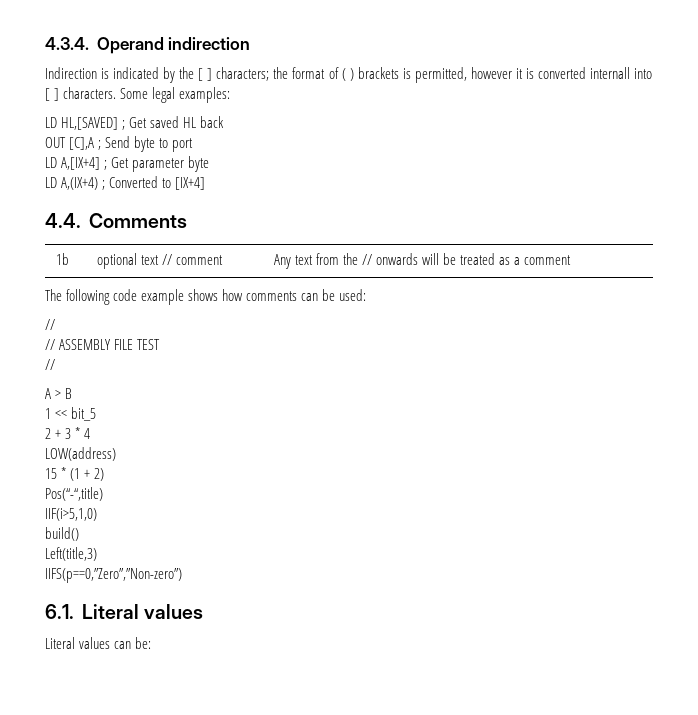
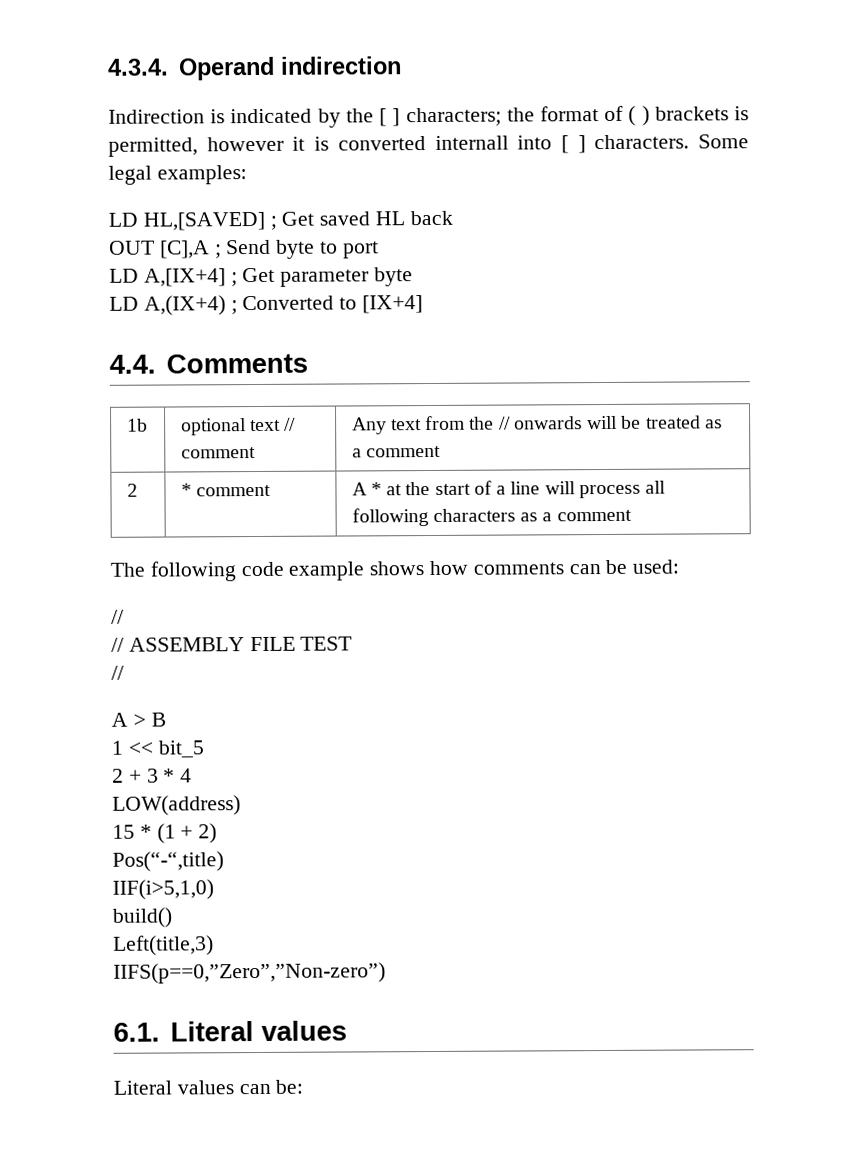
(572, 260) none -> [126,483,138,497] [180,483,271,497] [351,480,667,499] [351,508,632,527] // 2 | * comment | A * at the start of a line will process all following characters as a comment

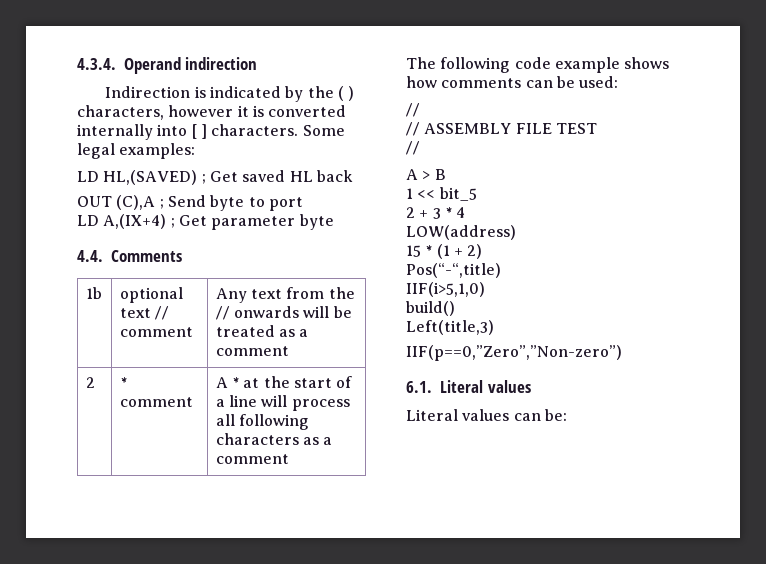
[379,105,749,127] [108,137,198,157] [ ] characters; the format of ( ) brackets is permitted, -> [337,86,355,101] [77,105,164,120] ( ) characters,
[434,135,509,150] internall -> [77,124,153,140] internally
[142,211,265,231] HL,[SAVED] -> [103,170,198,185] HL,(SAVED)
[159,240,210,259] [C],A -> [116,195,156,210] (C),A
[143,268,226,287] A,[IX+4] -> [103,214,167,229] A,(IX+4)
[109,295,424,316] // LD A,(IX+4) ; Converted to [IX+4] -> (334, 222) none
[113,962,386,984] IIFS(p==0,”Zero”,”Non-zero”) -> [406,345,622,361] IIF(p==0,”Zero”,”Non-zero”)

